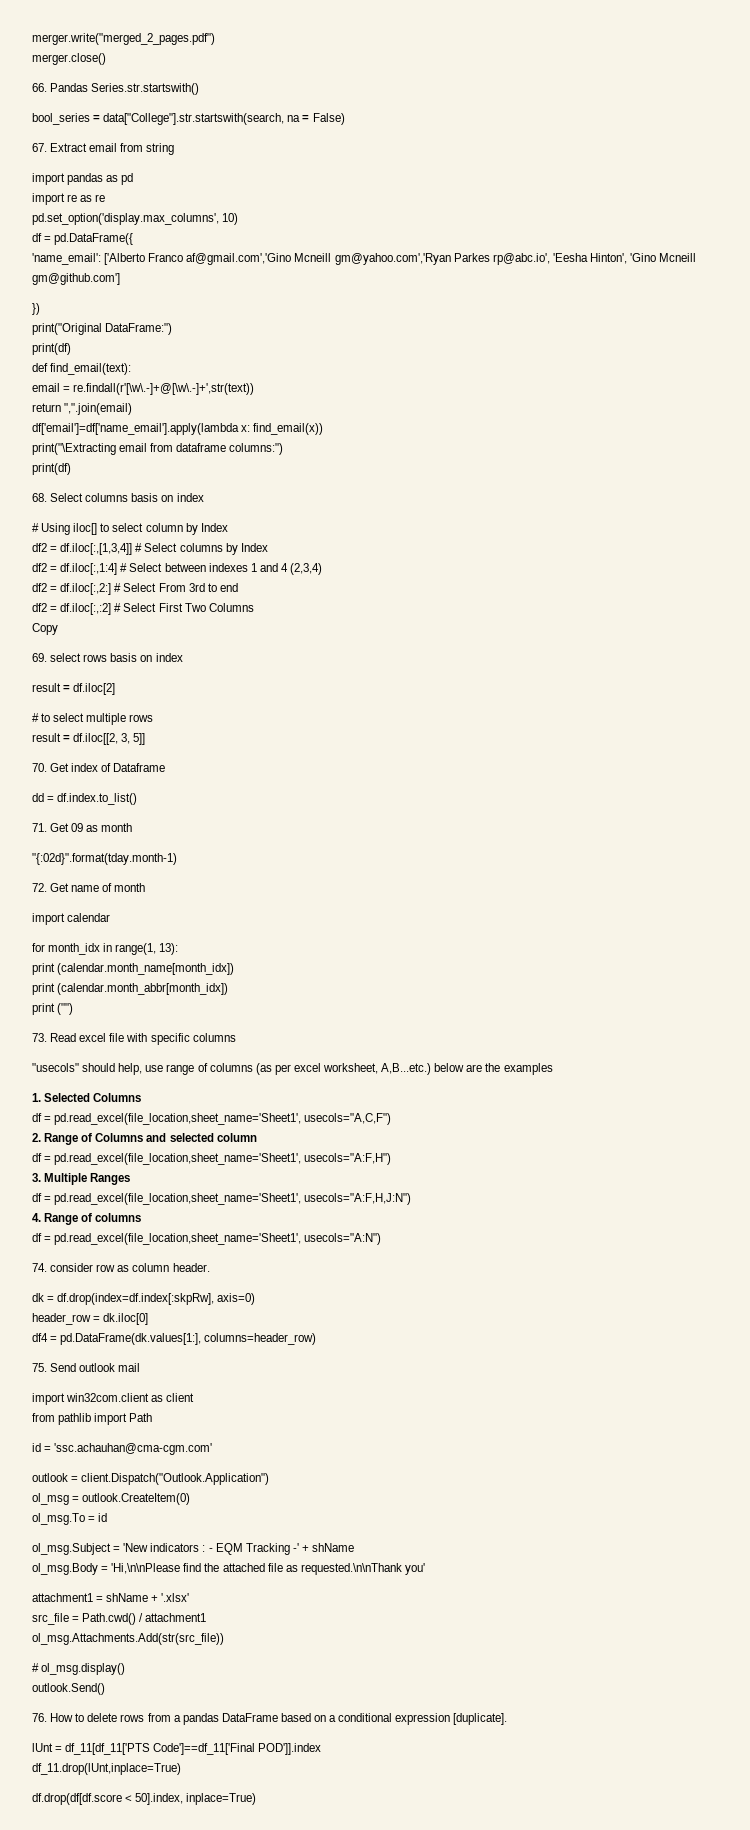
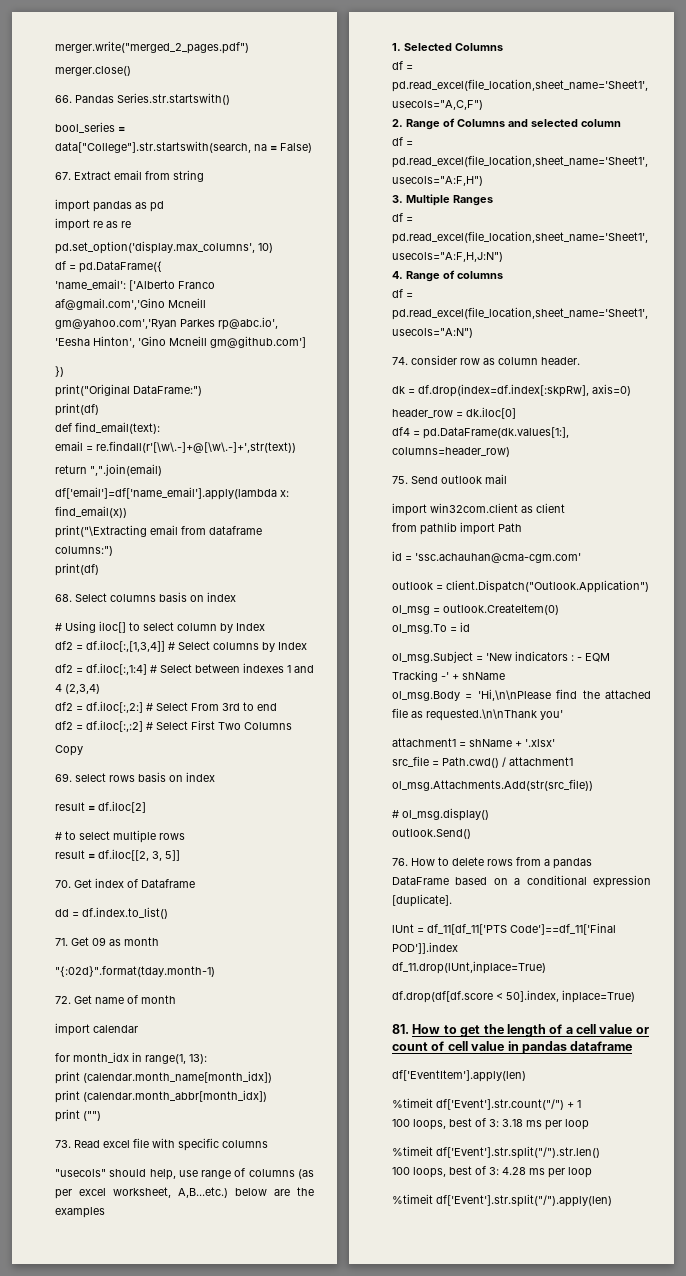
(257, 1799) none -> [392,1024,649,1037] [392,1041,633,1054] [392,1070,526,1082] [392,1098,581,1110] [392,1118,589,1130] [392,1146,600,1159] [392,1166,592,1178] [392,1194,612,1207] // 81. How to get the length of a cell value or count of cell value in pandas dataframe // df['EventItem'].apply(len) // %timeit df['Event'].str.count("/") + 1 // 100 loops, best of 3: 3.18 ms per loop // %timeit df['Event'].str.split("/").str.len() // 100 loops, best of 3: 4.28 ms per loop // %timeit df['Event'].str.split("/").apply(len)

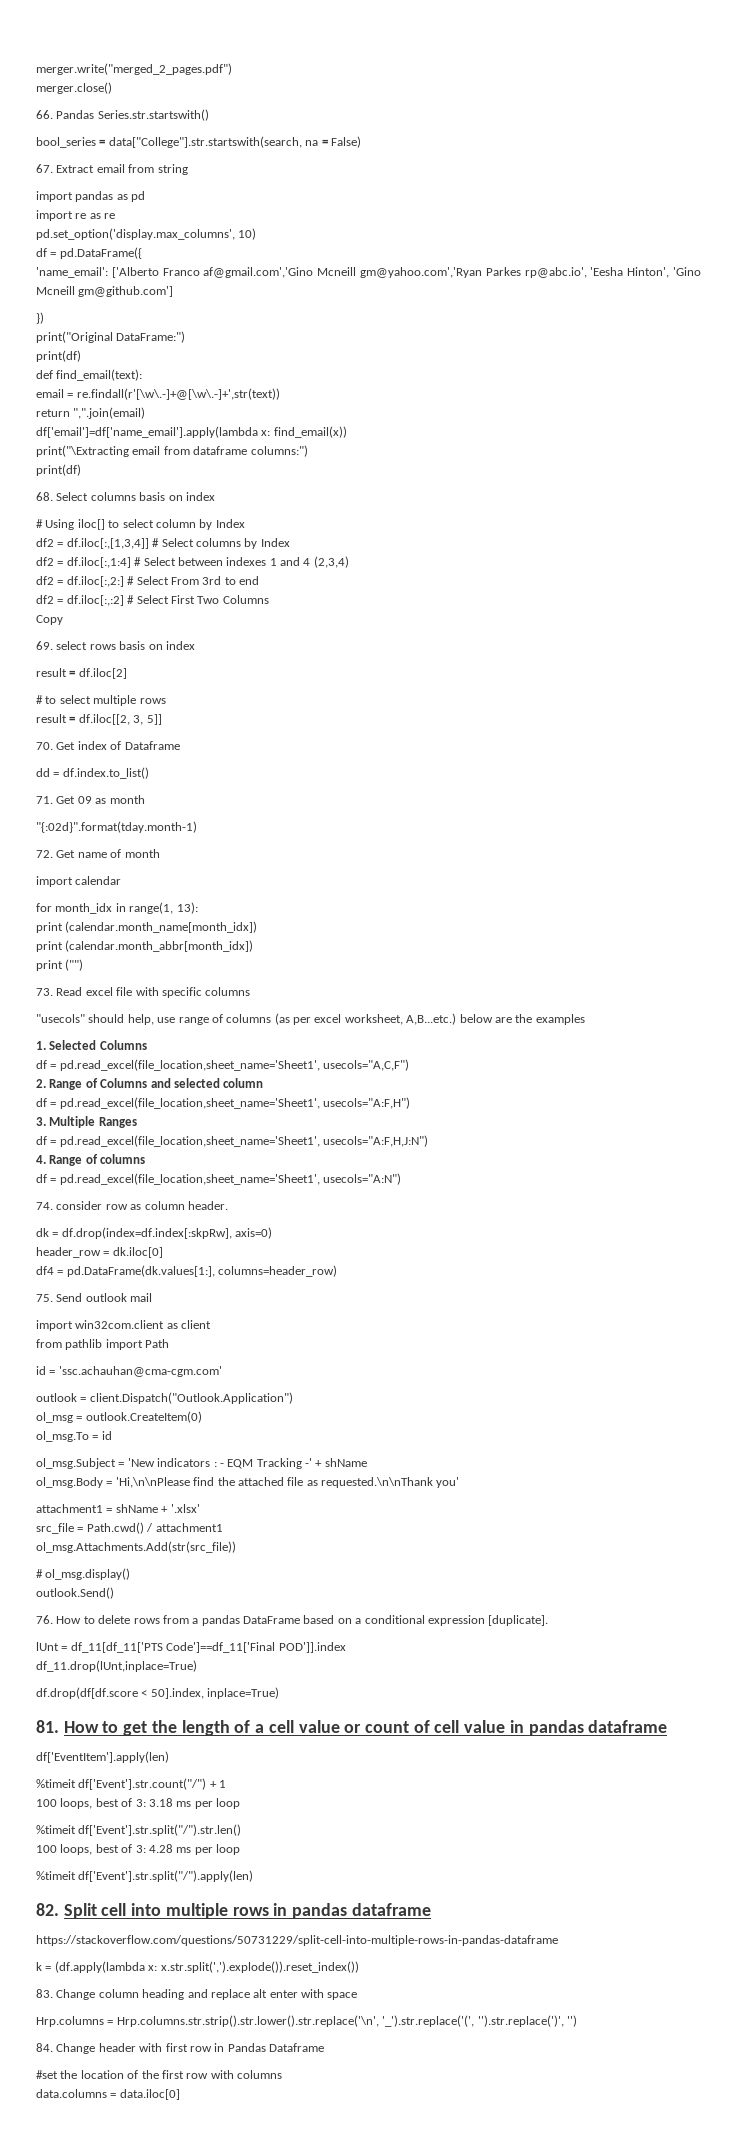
(612, 1200) none -> [36,1903,431,1919] [36,1935,558,1946] [36,1961,359,1973] [36,1989,358,2000] [36,2015,577,2027] [36,2043,324,2054] [36,2070,282,2079] [36,2089,180,2100] // 82. Split cell into multiple rows in pandas dataframe // https://stackoverflow.com/questions/50731229/split-cell-into-multiple-rows-in-pandas-dataframe // k = (df.apply(lambda x: x.str.split(',').explode()).reset_index()) // 83. Change column heading and replace alt enter with space // Hrp.columns = Hrp.columns.str.strip().str.lower().str.replace('\n', '_').str.replace('(', '').str.replace(')', '') // 84. Change header with first row in Pandas Dataframe // #set the location of the first row with columns // data.columns = data.iloc[0]

